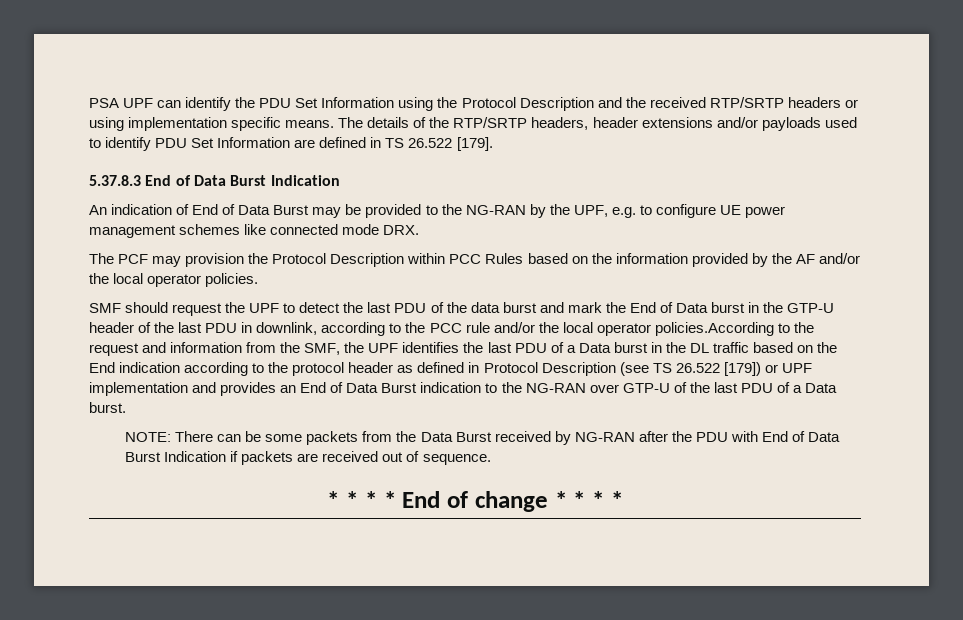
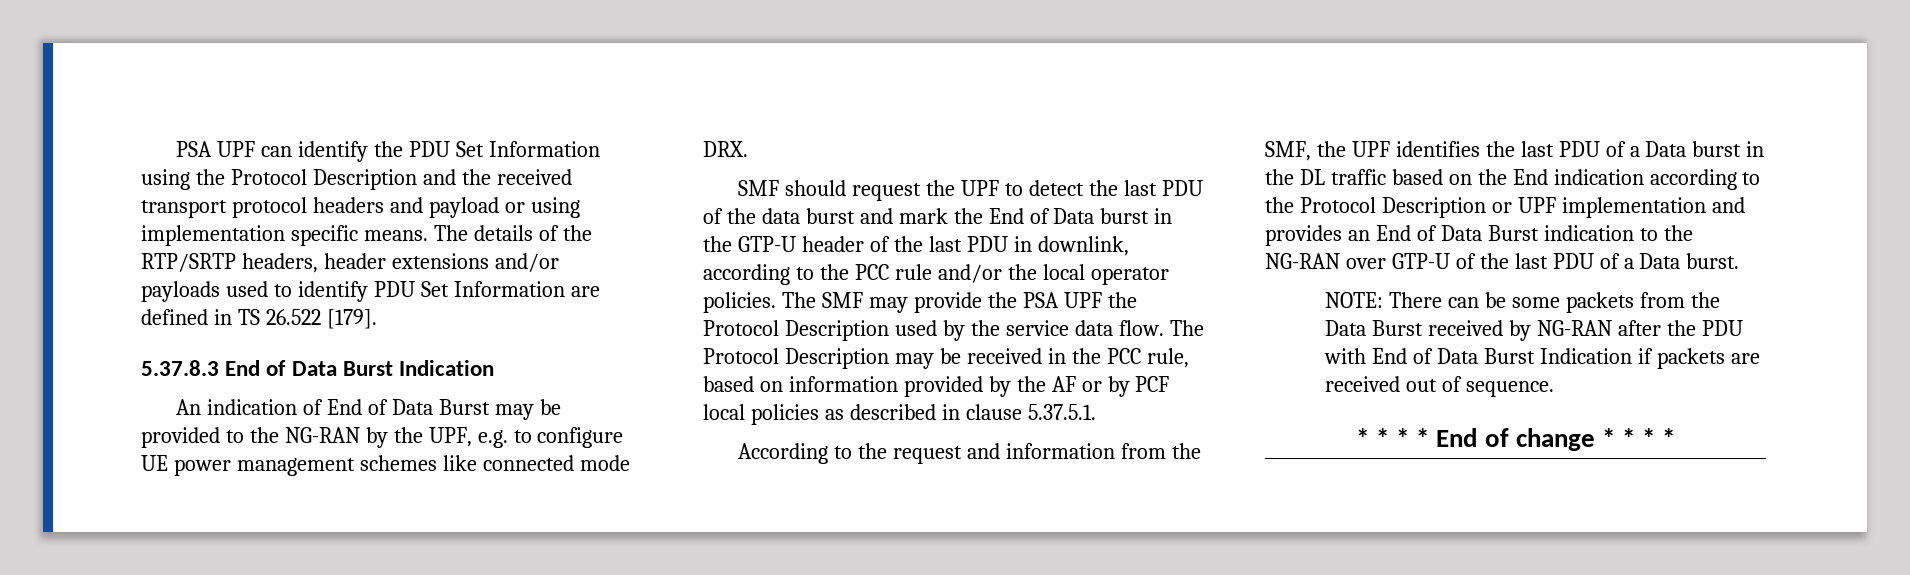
[709,97,841,108] RTP/SRTP headers -> [141,197,499,218] transport protocol headers and payload
[89,253,860,267] [89,273,259,287] // The PCF may provision the Protocol Description within PCC Rules based on the information provided by the AF and/or the local operator policies. -> (748, 149) none
[654,322,774,336] policies.According -> [703,292,1137,313] [703,320,1204,341] [703,348,1189,369] [703,376,1170,397] [703,404,1096,425] [738,443,829,464] policies. The SMF may provide the PSA UPF the Protocol Description used by the service data flow. The Protocol Description may be received in the PCC rule, based on information provided by the AF or by PCF local policies as described in clause 5.37.5.1. // According
[292,362,761,376] protocol header as defined in Protocol Description (see TS 26.522 [179]) -> [1299,197,1486,218] Protocol Description

